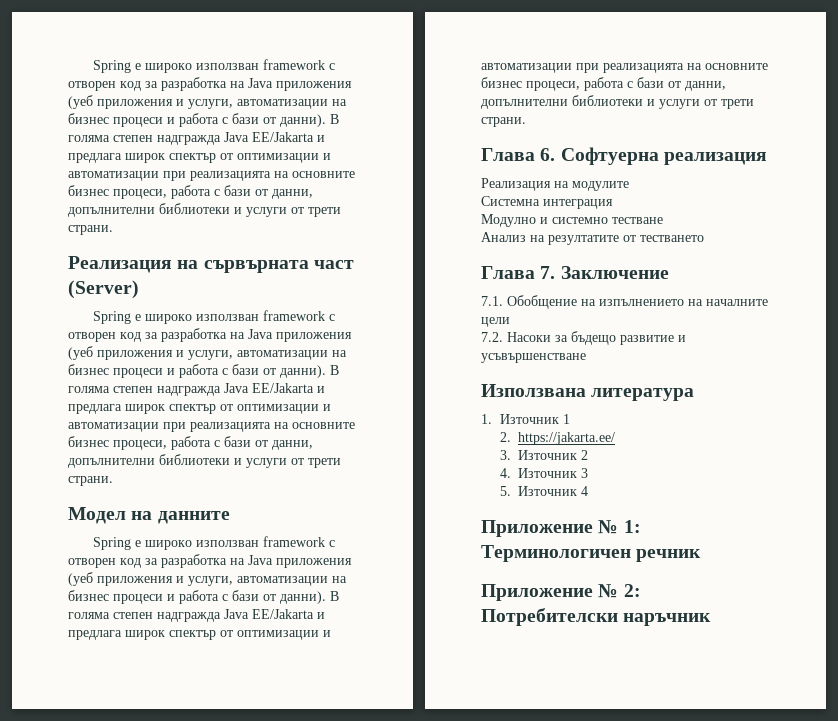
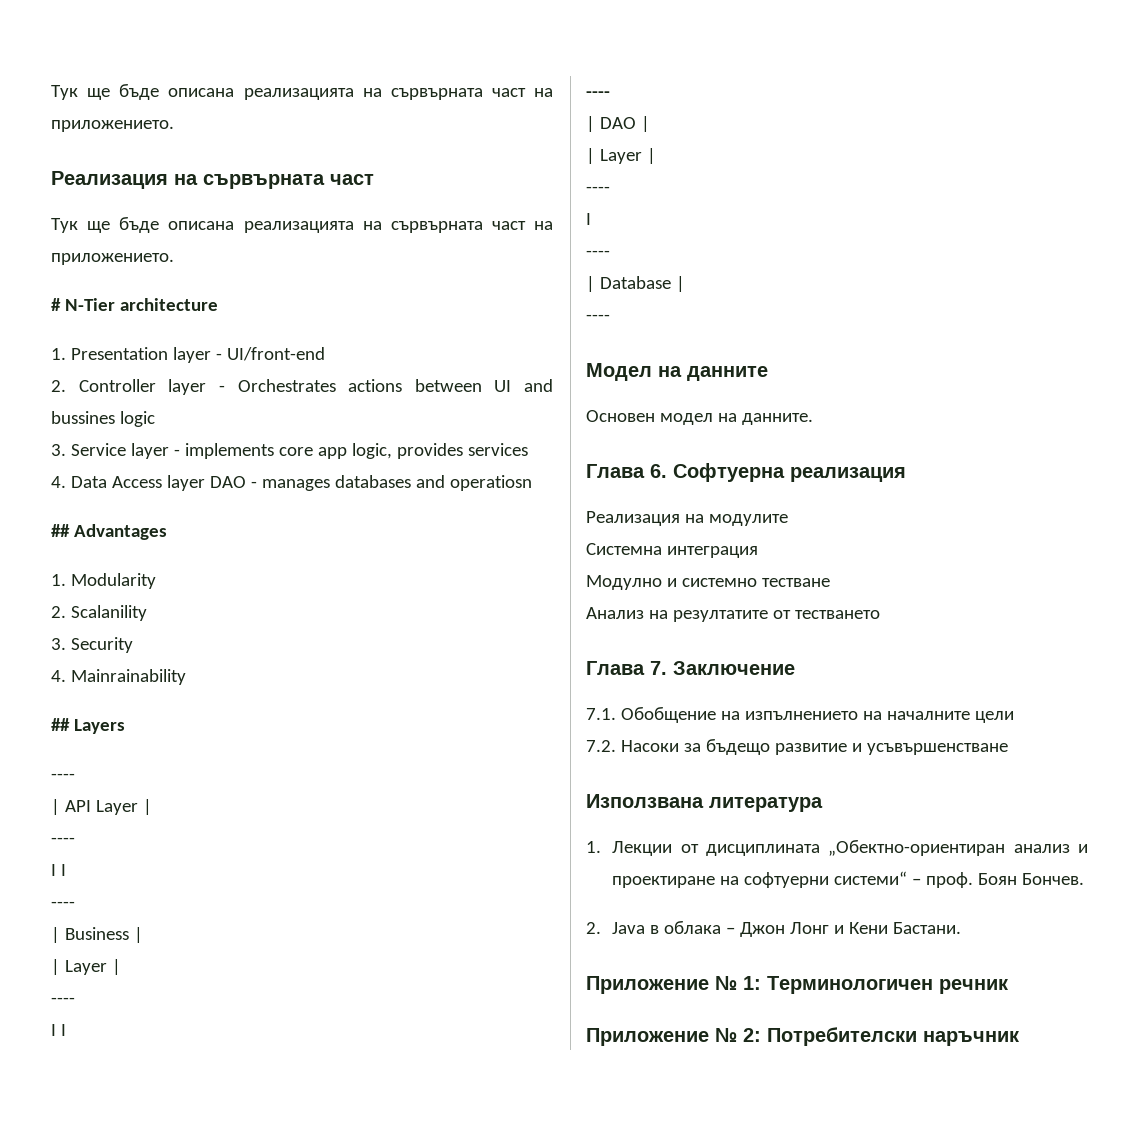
[93,59,336,73] [68,77,352,91] [68,95,347,109] [68,113,339,127] [68,132,325,145] [68,153,331,163] [68,171,355,181] [68,185,313,199] [68,203,341,217] [68,225,113,235] [68,256,354,273] [68,280,139,299] [93,310,336,324] [68,328,352,342] [68,346,347,360] [68,364,339,378] [68,383,325,396] [68,404,331,414] [68,422,355,432] [68,436,313,450] [68,454,341,468] [68,476,113,486] [68,507,230,524] [93,536,336,550] [68,554,352,568] [68,572,347,586] [68,590,339,604] [68,609,325,622] [68,630,331,640] [481,63,768,73] [481,77,726,91] [481,95,754,109] [481,117,526,127] Spring e широко използван framework с отворен код за разработка на Java приложения (уеб приложения и услуги, автоматизации на бизнес процеси и работа с бази от данни). В голяма степен надгражда Java EE/Jakarta и предлага широк спектър от оптимизации и автоматизации при реализацията на основните бизнес процеси, работа с бази от данни, допълнителни библиотеки и услуги от трети страни. // Реализация на сървърната част (Server) // Spring e широко използван framework с отворен код за разработка на Java приложения (уеб приложения и услуги, автоматизации на бизнес процеси и работа с бази от данни). В голяма степен надгражда Java EE/Jakarta и предлага широк спектър от оптимизации и автоматизации при реализацията на основните бизнес процеси, работа с бази от данни, допълнителни библиотеки и услуги от трети страни. // Модел на данните // Spring e широко използван framework с отворен код за разработка на Java приложения (уеб приложения и услуги, автоматизации на бизнес процеси и работа с бази от данни). В голяма степен надгражда Java EE/Jakarta и предлага широк спектър от оптимизации и автоматизации при реализацията на основните бизнес процеси, работа с бази от данни, допълнителни библиотеки и услуги от трети страни. -> [51,84,553,100] [51,120,174,132] [51,171,374,189] [51,217,553,233] [51,253,174,265] [51,298,218,311] [51,347,325,363] [51,379,553,395] [51,411,155,427] [51,443,528,459] [51,475,532,491] [51,524,167,540] [51,573,156,589] [51,605,147,621] [51,637,133,653] [51,669,186,685] [51,718,125,734] [51,773,75,780] [51,799,152,815] [51,837,75,844] [51,864,66,876] [51,901,75,908] [51,927,143,943] [51,959,121,975] [51,997,75,1004] [51,1024,66,1036] [586,91,610,97] [586,116,650,132] [586,148,656,164] [586,186,610,193] [586,213,591,225] [586,250,610,257] [586,276,685,292] [586,314,610,321] [586,363,768,381] [586,410,813,425] Тук ще бъде описана реализацията на сървърната част на приложението. // Реализация на сървърната част // Тук ще бъде описана реализацията на сървърната част на приложението. // # N-Tier architecture // 1. Presentation layer - UI/front-end // 2. Controller layer - Orchestrates actions between UI and bussines logic // 3. Service layer - implements core app logic, provides services // 4. Data Access layer DAO - manages databases and operatiosn // ## Advantages // 1. Modularity // 2. Scalanility // 3. Security // 4. Mainrainability // ## Layers // ---- // | API Layer | // ---- // I I // ---- // | Business | // | Layer | // ---- // I I // ---- // | DAO | // | Layer | // ---- // I // ---- // | Database | // ---- // Модел на данните // Основен модел на данните.
[499,414,570,424] [499,432,616,445] [499,450,589,460] [499,468,589,478] [499,486,589,496] Източник 1 // 2. https://jakarta.ee/ // 3. Източник 2 // 4. Източник 3 // 5. Източник 4 -> [612,840,1088,856] [612,871,1085,888] [586,921,962,937] Лекции от дисциплината „Обектно-ориентиран анализ и проектиране на софтуерни системи“ – проф. Боян Бончев. // 2. Java в облака – Джон Лонг и Кени Бастани.

